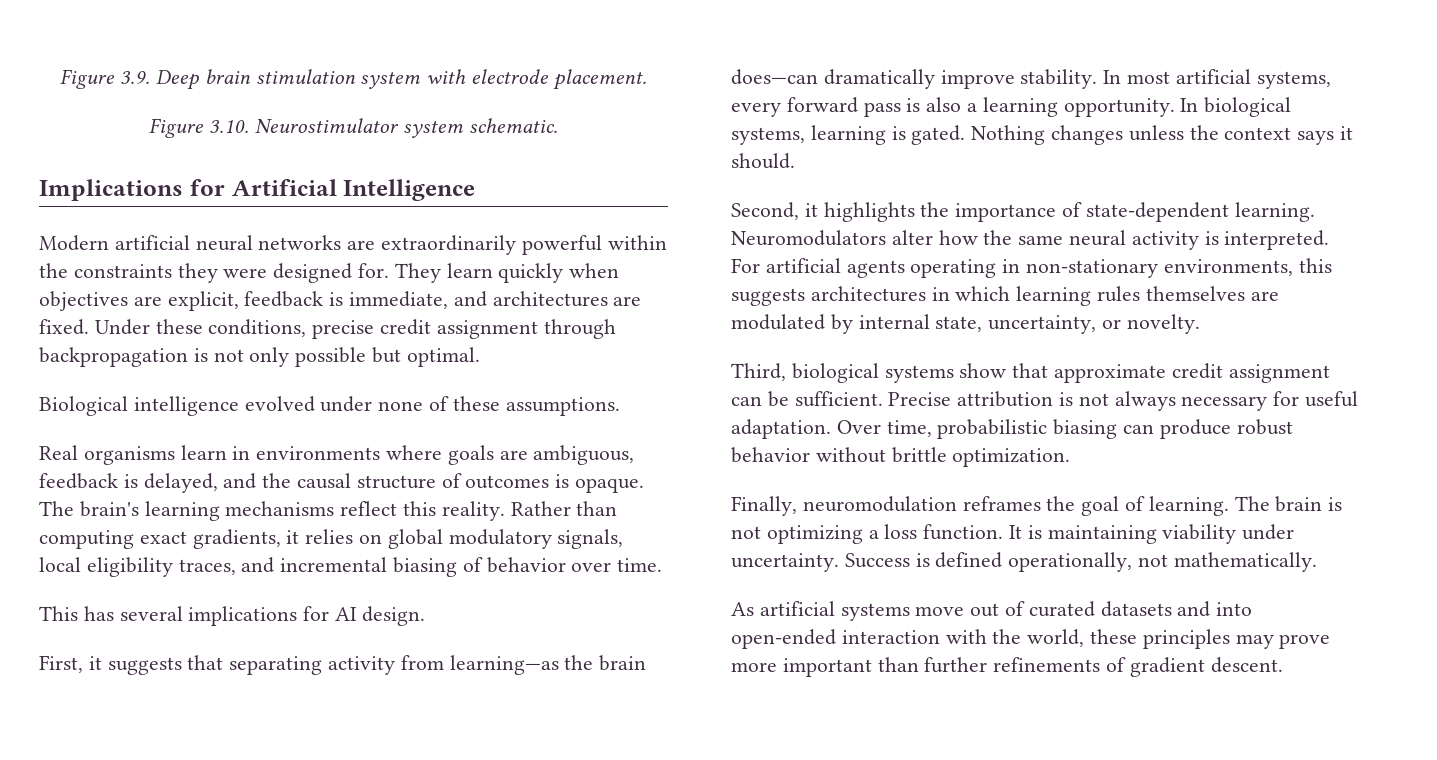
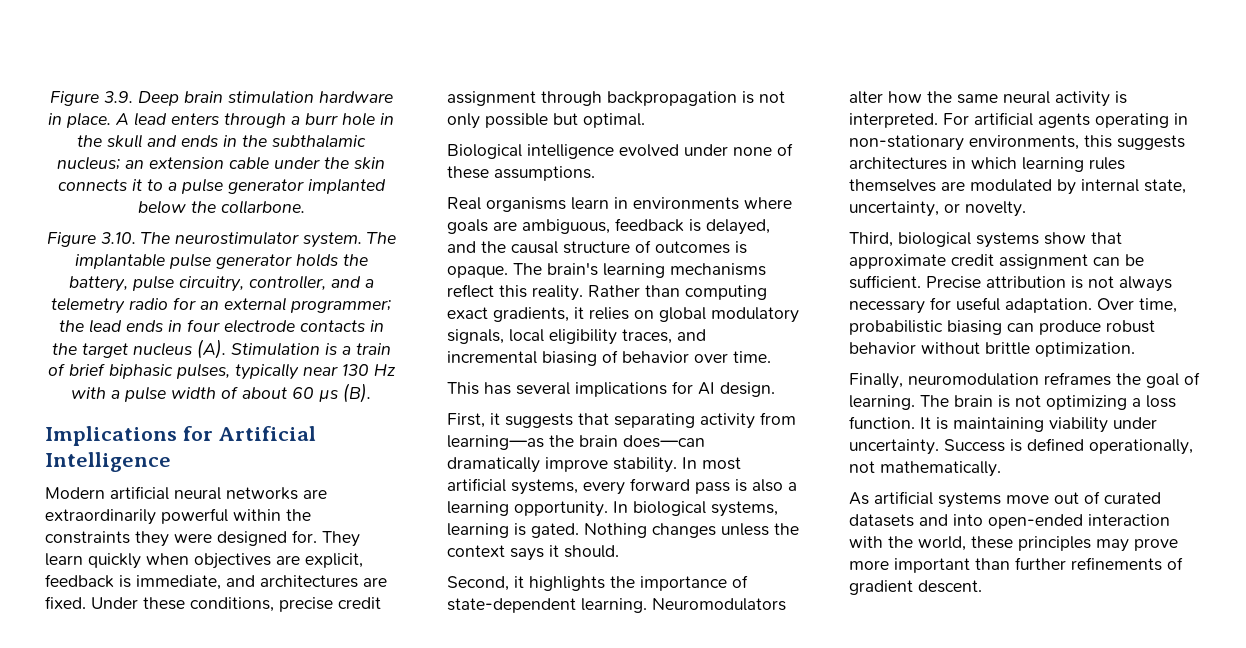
[360,69,647,90] [149,118,558,138] system with electrode placement. // Figure 3.10. Neurostimulator system schematic. -> [318,91,393,103] [48,112,394,128] [77,134,366,148] [57,156,385,170] [57,178,386,194] [137,200,305,214] [46,231,396,248] [74,253,368,269] [68,275,374,292] [51,297,391,314] [58,319,384,333] [51,339,391,359] [47,363,396,380] [71,383,371,403] hardware in place. A lead enters through a burr hole in the skull and ends in the subthalamic nucleus; an extension cable under the skin connects it to a pulse generator implanted below the collarbone. // Figure 3.10. The neurostimulator system. The implantable pulse generator holds the battery, pulse circuitry, controller, and a telemetry radio for an external programmer; the lead ends in four electrode contacts in the target nucleus (A). Stimulation is a train of brief biphasic pulses, typically near 130 Hz with a pulse width of about 60 µs (B).

